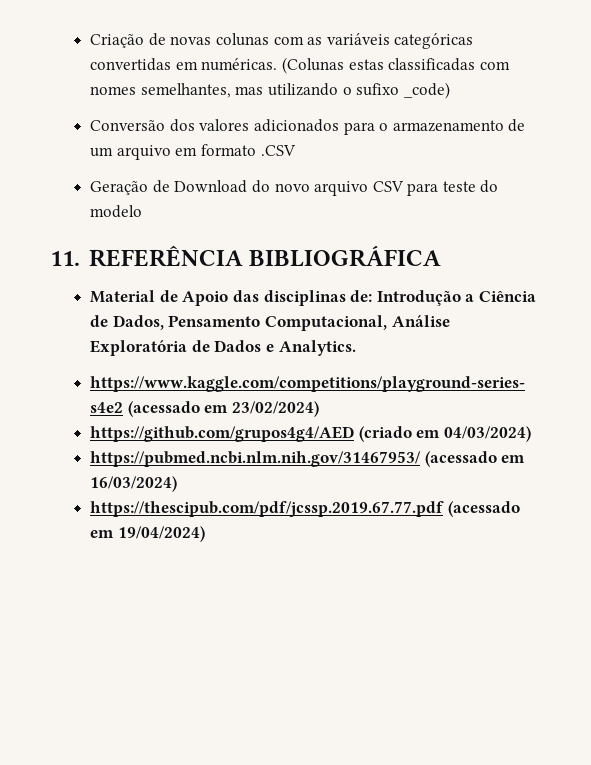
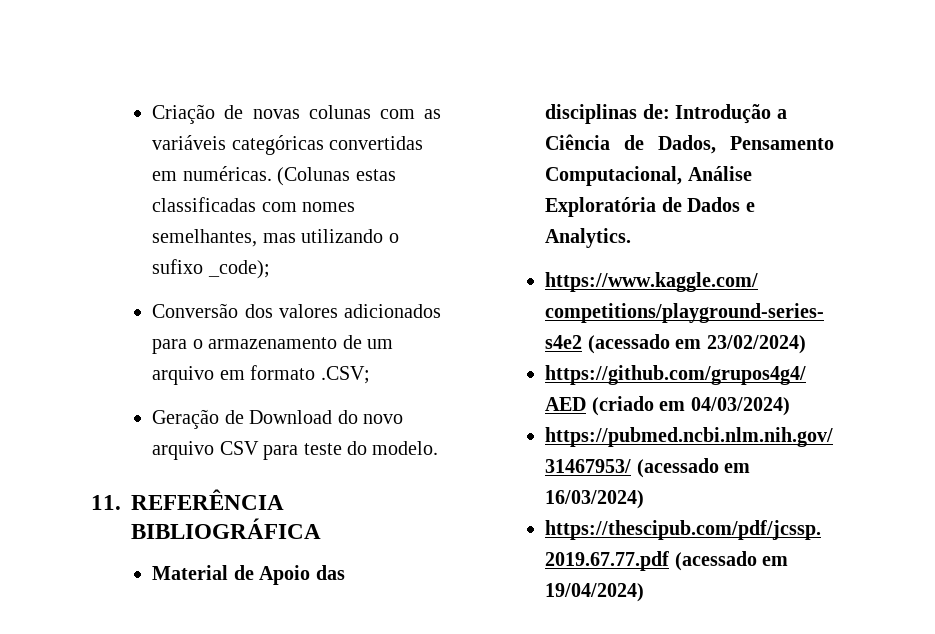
[403,82,450,99] _code) -> [207,260,270,279] _code);
[260,145,296,156] .CSV -> [320,366,370,384] .CSV;
[90,205,143,218] modelo -> [372,441,439,455] modelo.

